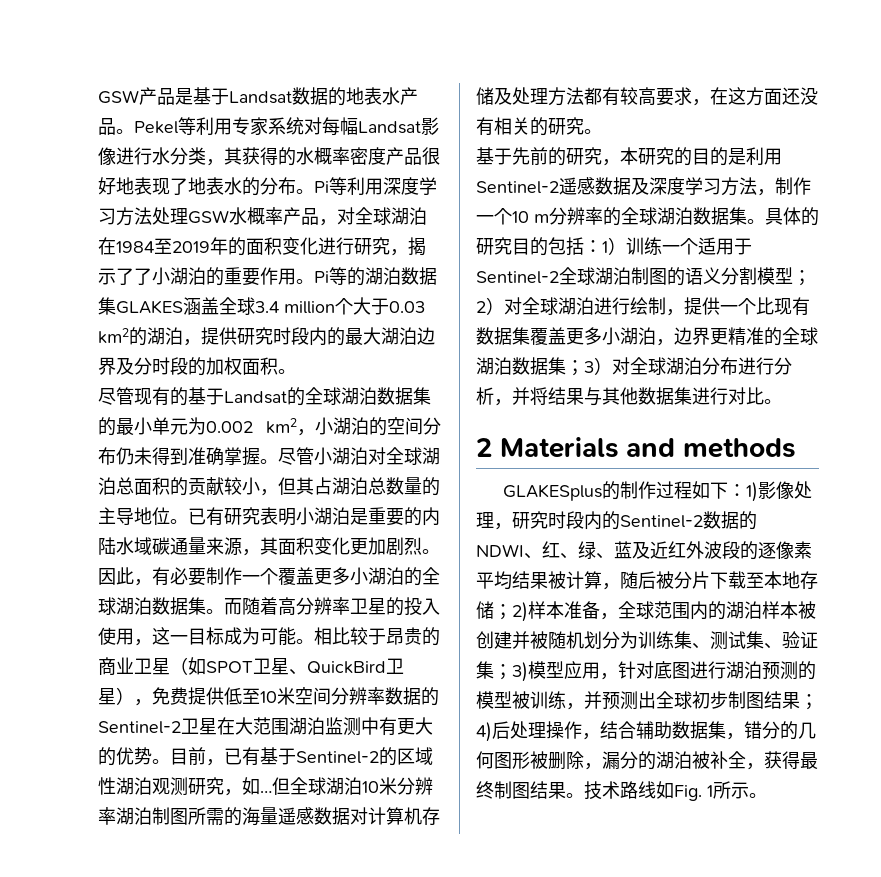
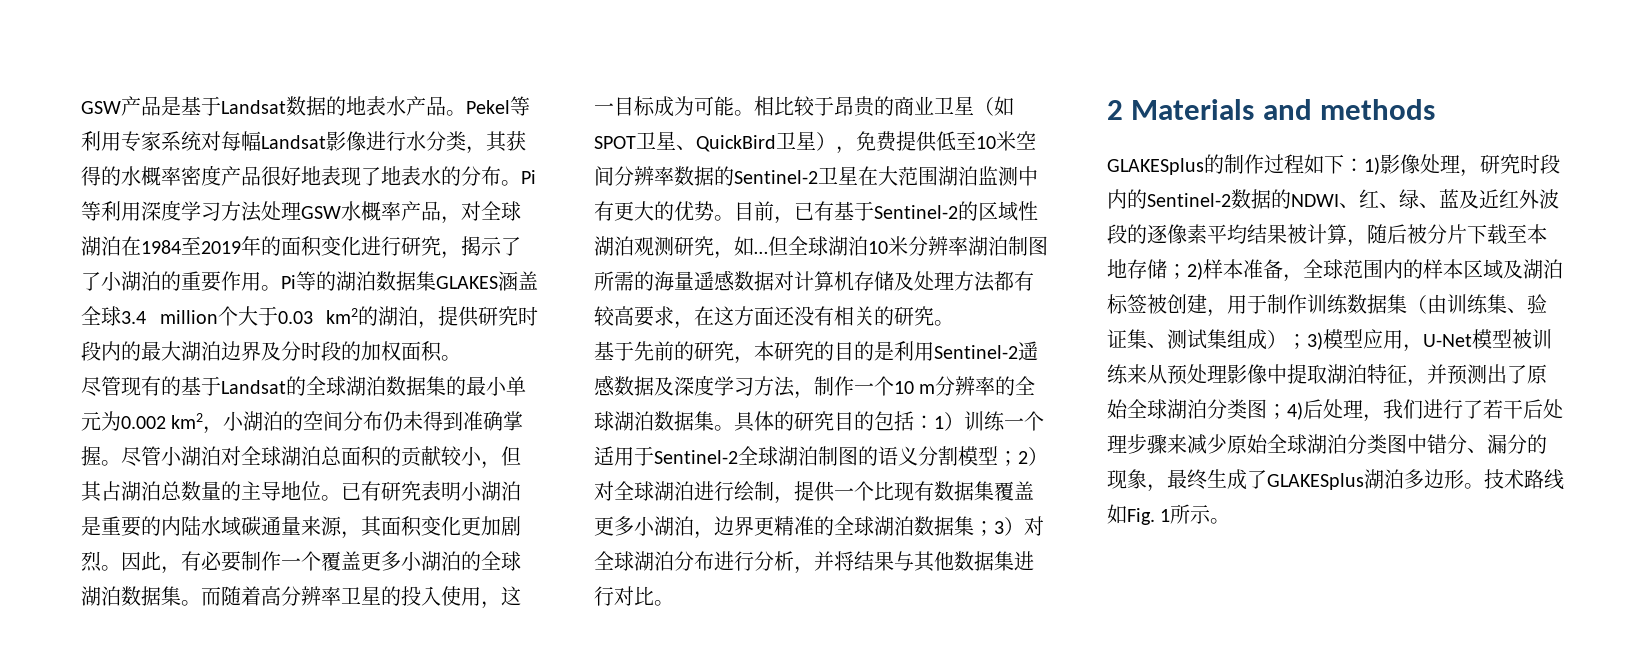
[726,601,816,619] [476,631,674,649] 湖泊样本被创建并被随机划分为训练 -> [1423,259,1563,279] [1107,294,1547,317] [1107,329,1127,348] 样本区域及湖泊标签被创建，用于制作训练数据集（由训练集、验证
[764,631,818,649] [476,661,494,679] 、验证集 -> [1227,329,1287,350] 组成）
[618,661,816,680] [476,691,818,710] [476,721,816,742] [476,751,818,770] [476,781,566,799] 针对底图进行湖泊预测的模型被训练，并预测出全球初步制图结果；4)后处理操作，结合辅助数据集，错分的几何图形被删除，漏分的湖泊被补全，获得最终制图结果 -> [1423,329,1552,349] [1107,364,1547,387] [1107,399,1563,422] [1107,434,1547,454] [1107,469,1464,492] U-Net模型被训练来从预处理影像中提取湖泊特征，并预测出了原始全球湖泊分类图；4)后处理，我们进行了若干后处理步骤来减少原始全球湖泊分类图中错分、漏分的现象，最终生成了GLAKESplus湖泊多边形

